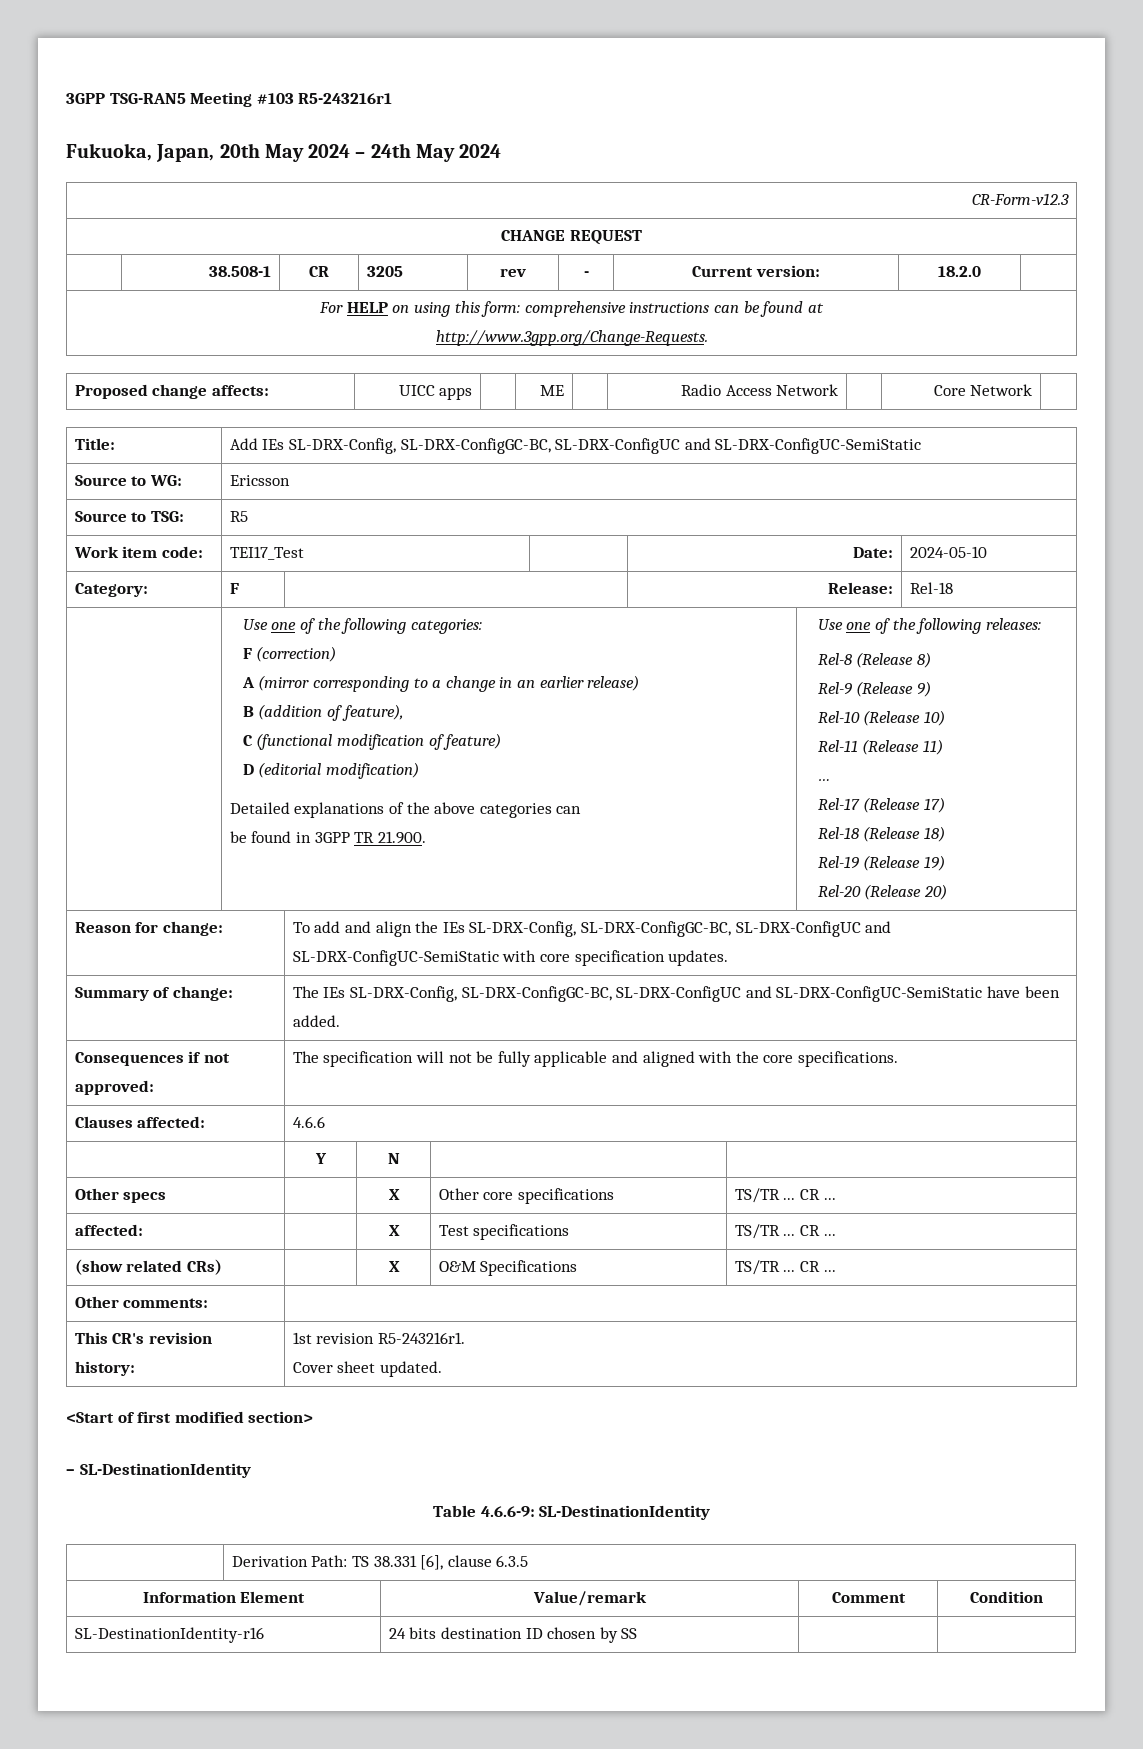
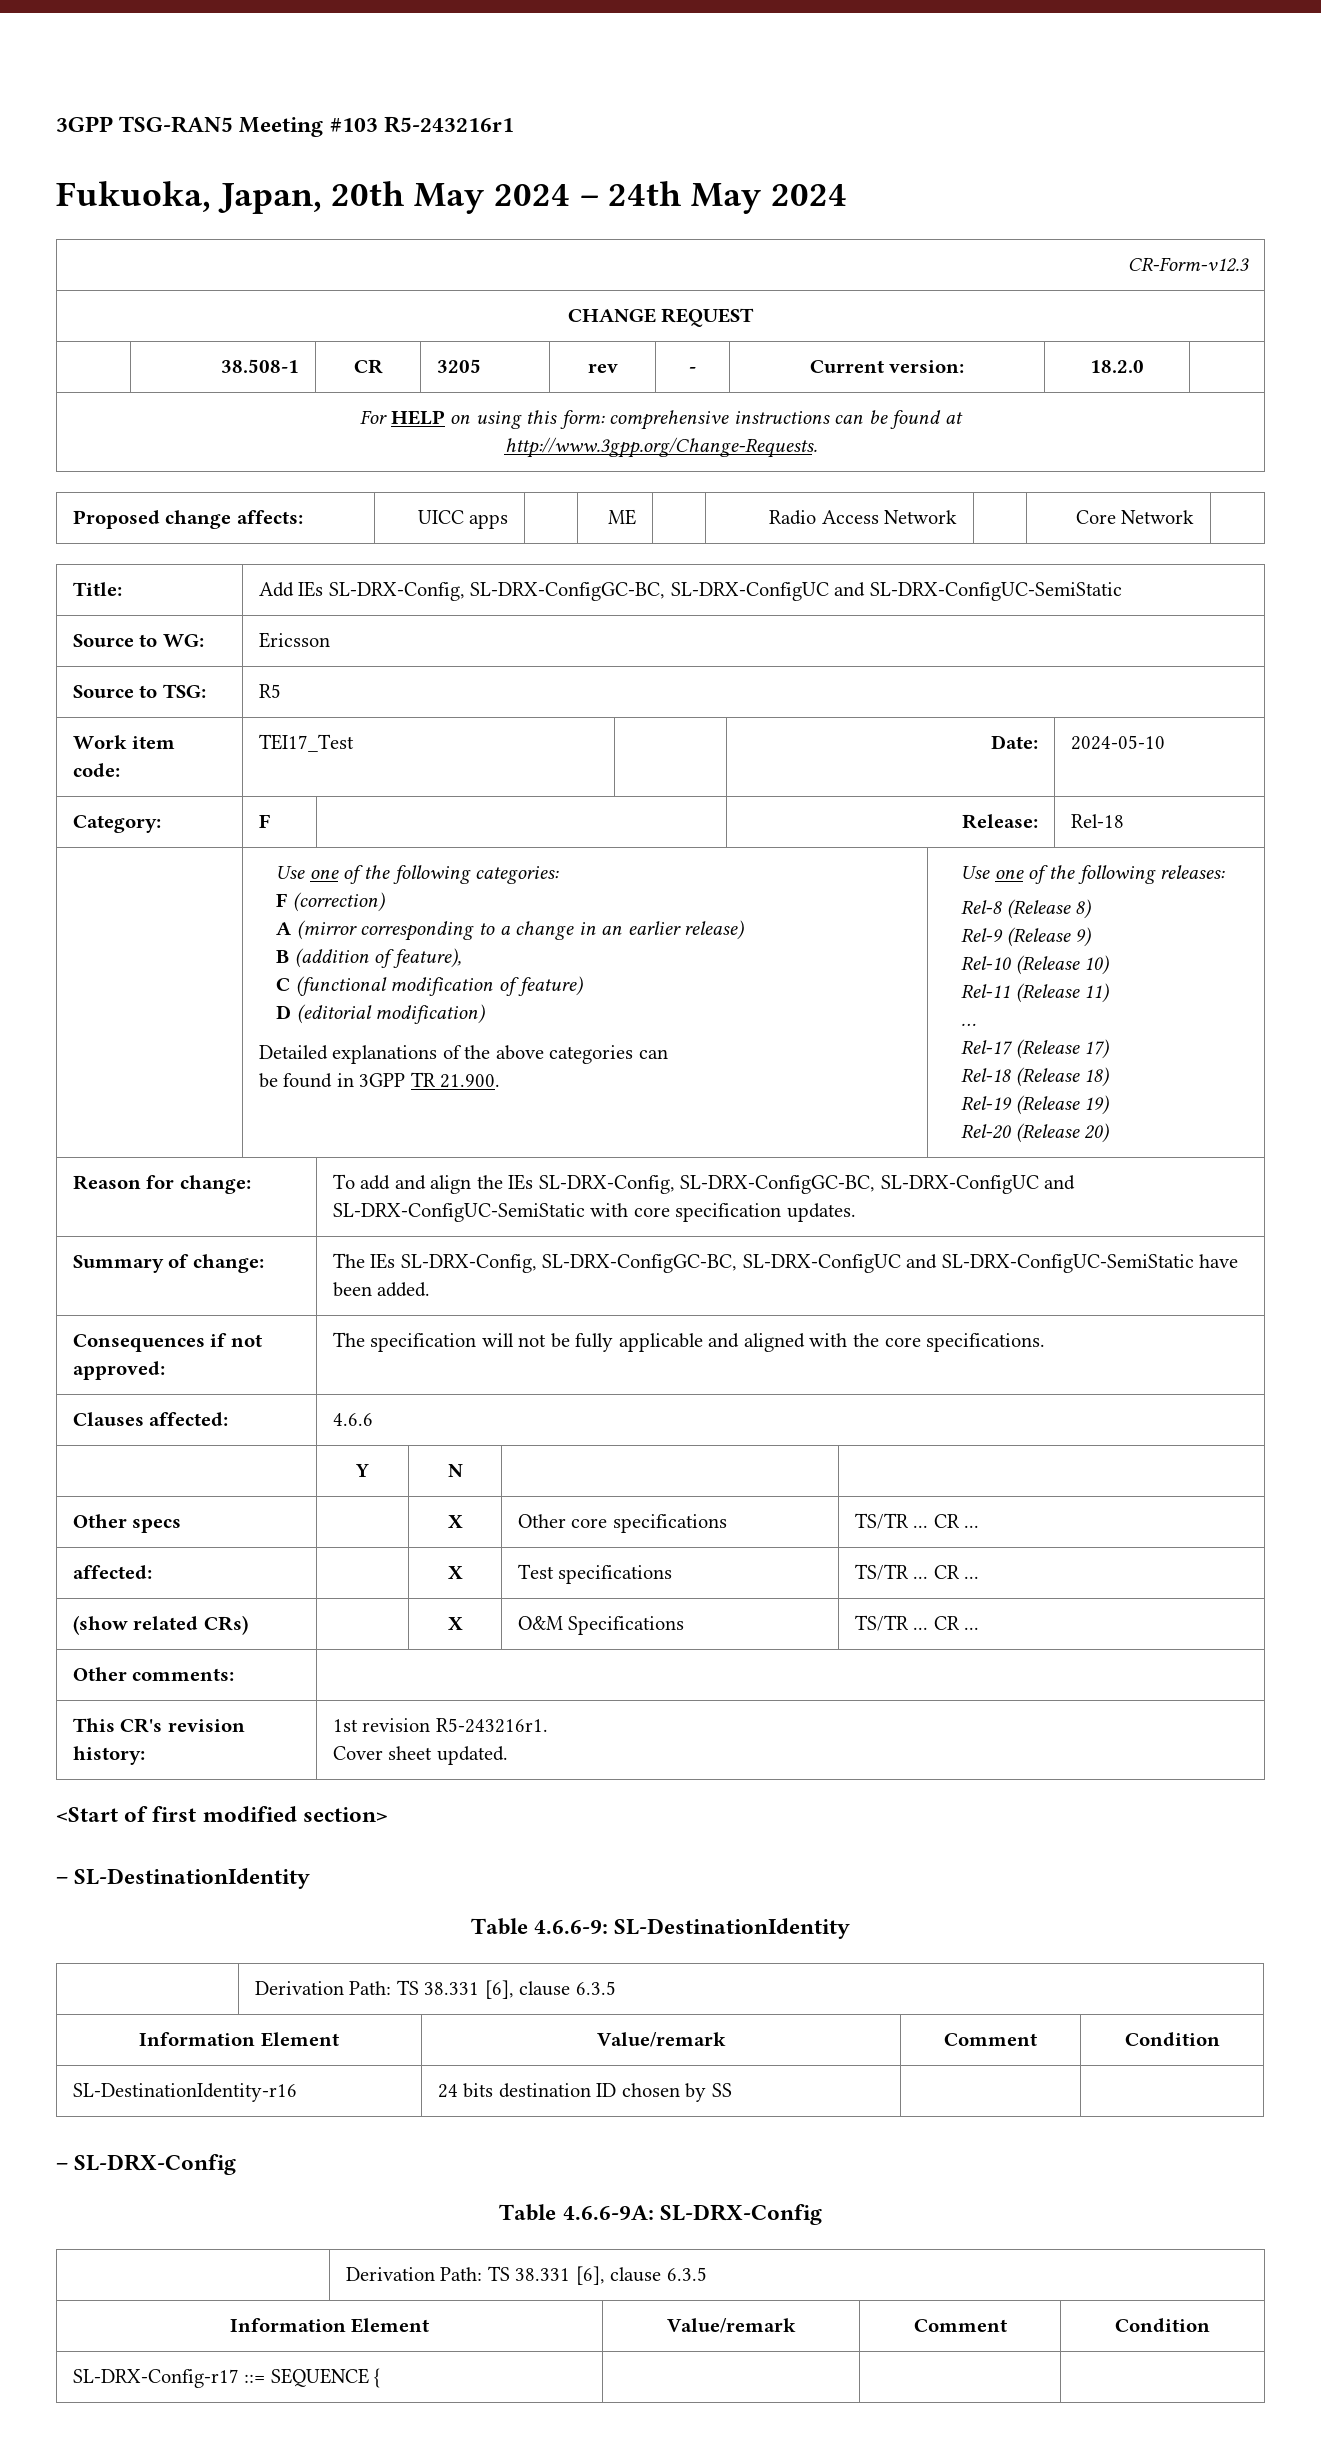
(638, 1633) none -> [56,2154,237,2175] [499,2204,822,2225] [345,2266,707,2285] [229,2318,430,2333] [666,2318,796,2333] [913,2319,1007,2332] [1115,2318,1210,2332] [72,2368,381,2388] // – SL-DRX-Config // Table 4.6.6-9A: SL-DRX-Config // | Derivation Path: TS 38.331 [6], clause 6.3.5 // Information Element | Value/remark | Comment | Condition // SL-DRX-Config-r17 ::= SEQUENCE { | | |

